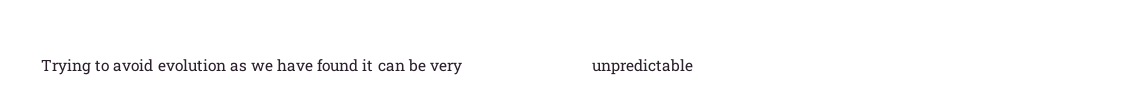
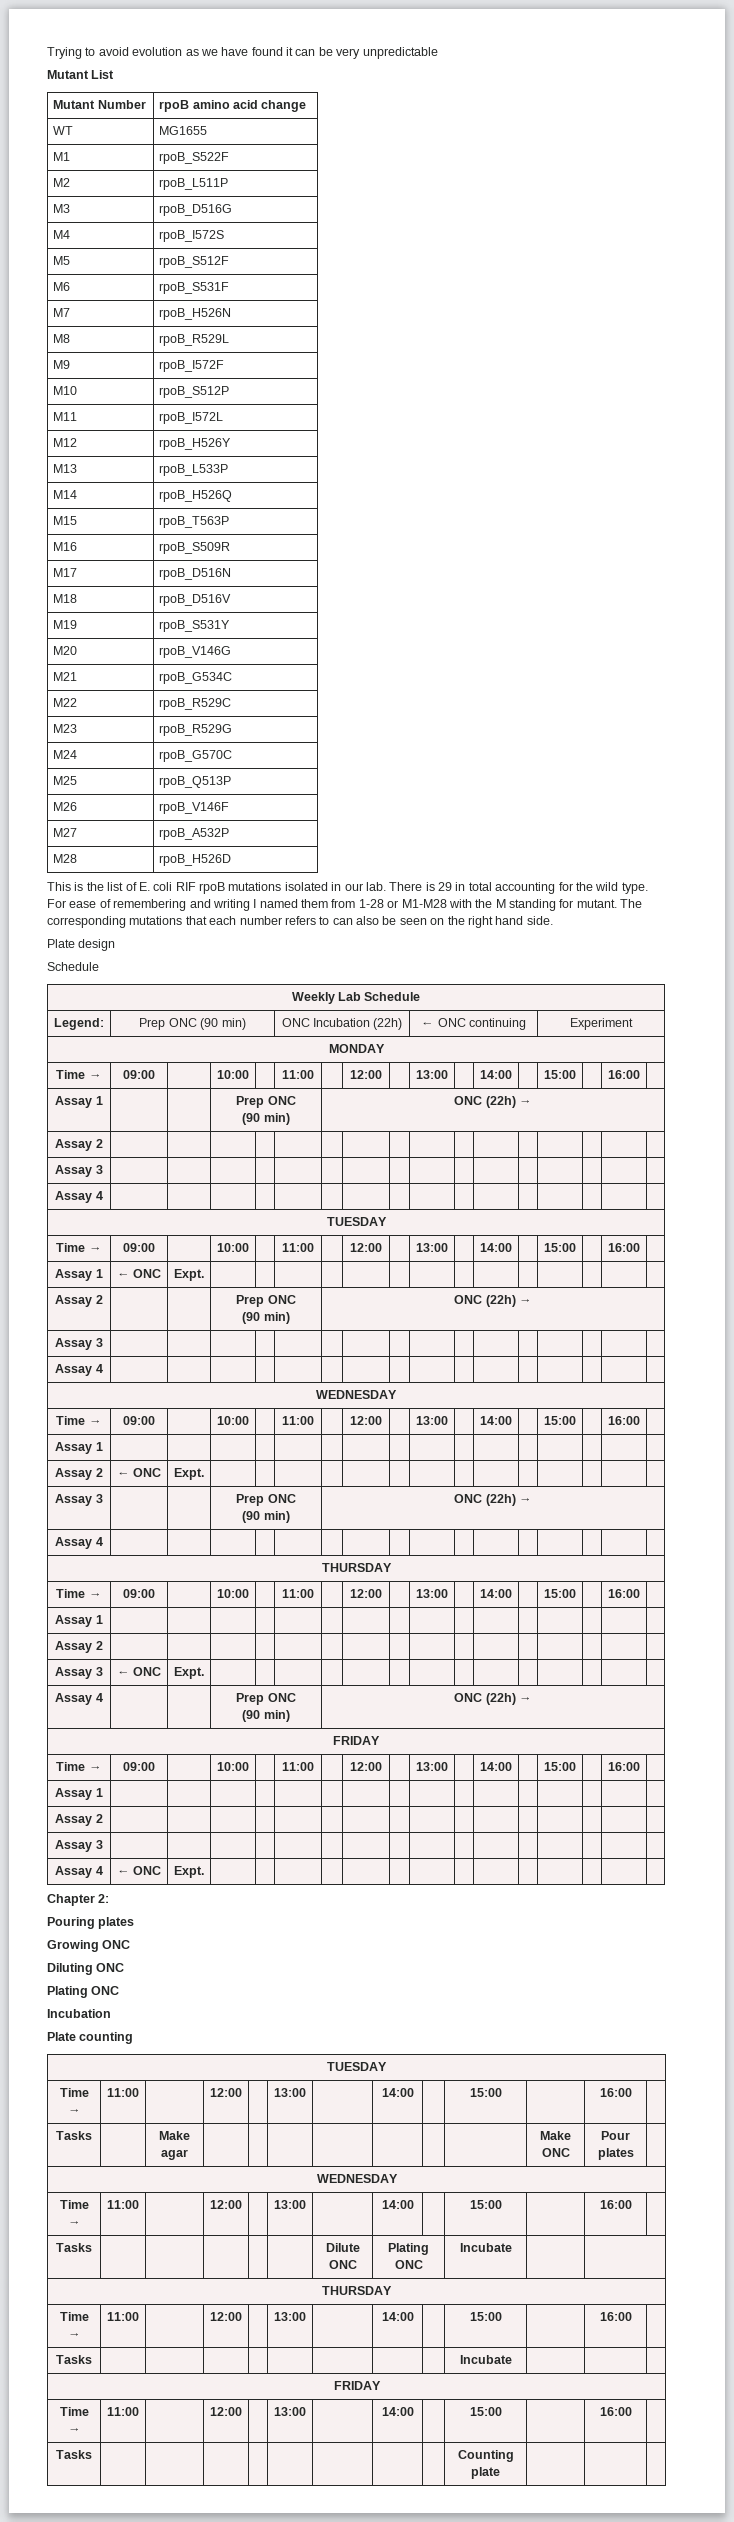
(693, 67) none -> [47,70,115,79] [53,100,146,109] [159,100,307,112] [53,126,74,135] [159,126,208,135] [53,152,71,161] [159,152,230,164] [53,178,71,187] [159,178,229,190] [53,204,71,213] [159,204,233,216] [53,230,71,239] [159,230,225,242] [53,256,71,265] [159,256,230,268] [53,282,71,291] [159,282,230,294] [53,308,71,317] [159,308,232,320] [53,334,71,343] [159,334,230,346] [53,360,71,369] [159,360,225,372] [53,386,78,395] [159,386,230,398] [53,412,78,421] [159,412,224,424] [53,438,78,447] [159,438,232,450] [53,464,78,473] [159,464,229,476] [53,490,78,499] [159,490,233,502] [53,516,78,525] [159,516,230,528] [53,542,78,551] [159,542,231,554] [53,568,78,577] [159,568,232,580] [53,594,78,603] [159,594,232,606] [53,620,78,629] [159,620,231,632] [53,646,78,655] [159,646,232,658] [53,672,78,681] [159,672,233,684] [53,698,78,707] [159,698,232,710] [53,724,78,733] [159,724,233,736] [53,750,78,759] [159,750,233,762] [53,776,78,785] [159,776,232,788] [53,802,78,811] [159,802,230,814] [53,828,78,837] [159,828,230,840] [53,854,78,863] [159,854,232,866] [47,882,648,894] [47,899,643,911] [47,916,553,928] [47,939,116,951] [47,962,99,971] [291,992,421,1004] [54,1018,104,1030] [139,1018,246,1030] [281,1018,403,1030] [421,1018,526,1030] [570,1018,633,1030] [328,1044,385,1053] [56,1070,102,1079] [123,1070,155,1079] [217,1070,249,1079] [282,1070,314,1079] [350,1070,382,1079] [416,1070,448,1079] [480,1070,512,1079] [544,1070,576,1079] [608,1070,640,1079] [55,1096,103,1108] [236,1096,296,1108] [242,1113,290,1125] [454,1096,532,1108] [55,1139,103,1151] [55,1165,103,1177] [55,1191,103,1203] [326,1217,387,1226] [56,1243,102,1252] [123,1243,155,1252] [217,1243,249,1252] [282,1243,314,1252] [350,1243,382,1252] [416,1243,448,1252] [480,1243,512,1252] [544,1243,576,1252] [608,1243,640,1252] [55,1269,103,1281] [116,1269,162,1278] [174,1269,204,1281] [55,1295,103,1307] [236,1295,296,1307] [242,1312,290,1324] [454,1295,532,1307] [55,1338,103,1350] [55,1364,103,1376] [316,1390,397,1399] [56,1416,102,1425] [123,1416,155,1425] [217,1416,249,1425] [282,1416,314,1425] [350,1416,382,1425] [416,1416,448,1425] [480,1416,512,1425] [544,1416,576,1425] [608,1416,640,1425] [55,1442,103,1454] [55,1468,103,1480] [116,1468,162,1477] [174,1468,204,1480] [55,1494,103,1506] [236,1494,296,1506] [242,1511,290,1523] [454,1494,532,1506] [55,1537,103,1549] [321,1563,392,1572] [56,1589,102,1598] [123,1589,155,1598] [217,1589,249,1598] [282,1589,314,1598] [350,1589,382,1598] [416,1589,448,1598] [480,1589,512,1598] [544,1589,576,1598] [608,1589,640,1598] [55,1615,103,1627] [55,1641,103,1653] [55,1667,103,1679] [116,1667,162,1676] [174,1667,204,1679] [55,1693,103,1705] [236,1693,296,1705] [242,1710,290,1722] [454,1693,532,1705] [333,1736,380,1745] [56,1762,102,1771] [123,1762,155,1771] [217,1762,249,1771] [282,1762,314,1771] [350,1762,382,1771] [416,1762,448,1771] [480,1762,512,1771] [544,1762,576,1771] [608,1762,640,1771] [55,1788,103,1800] [55,1814,103,1826] [55,1840,103,1852] [55,1866,103,1878] [116,1866,162,1875] [174,1866,204,1878] [47,1894,110,1906] [47,1917,135,1929] [47,1940,131,1952] [47,1963,125,1975] [47,1986,120,1998] [47,2009,111,2018] [47,2032,134,2044] [327,2062,387,2071] [59,2088,89,2097] [67,2109,81,2114] [107,2088,139,2097] [210,2088,242,2097] [274,2088,306,2097] [381,2088,414,2097] [469,2088,502,2097] [599,2088,632,2097] [56,2131,92,2140] [159,2131,190,2140] [161,2149,188,2160] [540,2131,571,2140] [541,2148,570,2157] [601,2131,630,2140] [597,2148,634,2160] [316,2174,398,2183] [59,2200,89,2209] [67,2221,81,2226] [107,2200,139,2209] [210,2200,242,2209] [274,2200,306,2209] [381,2200,414,2209] [469,2200,502,2209] [599,2200,632,2209] [56,2243,92,2252] [325,2243,360,2252] [328,2260,357,2269] [388,2243,429,2255] [394,2260,423,2269] [459,2243,512,2252] [322,2286,392,2295] [59,2312,89,2321] [67,2333,81,2338] [107,2312,139,2321] [210,2312,242,2321] [274,2312,306,2321] [381,2312,414,2321] [469,2312,502,2321] [599,2312,632,2321] [56,2355,92,2364] [459,2355,512,2364] [333,2381,381,2390] [59,2407,89,2416] [67,2428,81,2433] [107,2407,139,2416] [210,2407,242,2416] [274,2407,306,2416] [381,2407,414,2416] [469,2407,502,2416] [599,2407,632,2416] [56,2450,92,2459] [457,2450,514,2462] [471,2467,500,2479] // Mutant List // Mutant Number | rpoB amino acid change // WT | MG1655 // M1 | rpoB_S522F // M2 | rpoB_L511P // M3 | rpoB_D516G // M4 | rpoB_I572S // M5 | rpoB_S512F // M6 | rpoB_S531F // M7 | rpoB_H526N // M8 | rpoB_R529L // M9 | rpoB_I572F // M10 | rpoB_S512P // M11 | rpoB_I572L // M12 | rpoB_H526Y // M13 | rpoB_L533P // M14 | rpoB_H526Q // M15 | rpoB_T563P // M16 | rpoB_S509R // M17 | rpoB_D516N // M18 | rpoB_D516V // M19 | rpoB_S531Y // M20 | rpoB_V146G // M21 | rpoB_G534C // M22 | rpoB_R529C // M23 | rpoB_R529G // M24 | rpoB_G570C // M25 | rpoB_Q513P // M26 | rpoB_V146F // M27 | rpoB_A532P // M28 | rpoB_H526D // This is the list of E. coli RIF rpoB mutations isolated in our lab. There is 29 in total accounting for the wild type. For ease of remembering and writing I named them from 1-28 or M1-M28 with the M standing for mutant. The corresponding mutations that each number refers to can also be seen on the right hand side. // Plate design // Schedule // Weekly Lab Schedule // Legend: | Prep ONC (90 min) | ONC Incubation (22h) | ← ONC continuing | Experiment // MONDAY // Time → | 09:00 | | 10:00 | | 11:00 | | 12:00 | | 13:00 | | 14:00 | | 15:00 | | 16:00 | // Assay 1 | | | Prep ONC // (90 min) | ONC (22h) → // Assay 2 | | | | | | | | | | | | | | | | // Assay 3 | | | | | | | | | | | | | | | | // Assay 4 | | | | | | | | | | | | | | | | // TUESDAY // Time → | 09:00 | | 10:00 | | 11:00 | | 12:00 | | 13:00 | | 14:00 | | 15:00 | | 16:00 | // Assay 1 | ← ONC | Expt. | | | | | | | | | | | | | | // Assay 2 | | | Prep ONC // (90 min) | ONC (22h) → // Assay 3 | | | | | | | | | | | | | | | | // Assay 4 | | | | | | | | | | | | | | | | // WEDNESDAY // Time → | 09:00 | | 10:00 | | 11:00 | | 12:00 | | 13:00 | | 14:00 | | 15:00 | | 16:00 | // Assay 1 | | | | | | | | | | | | | | | | // Assay 2 | ← ONC | Expt. | | | | | | | | | | | | | | // Assay 3 | | | Prep ONC // (90 min) | ONC (22h) → // Assay 4 | | | | | | | | | | | | | | | | // THURSDAY // Time → | 09:00 | | 10:00 | | 11:00 | | 12:00 | | 13:00 | | 14:00 | | 15:00 | | 16:00 | // Assay 1 | | | | | | | | | | | | | | | | // Assay 2 | | | | | | | | | | | | | | | | // Assay 3 | ← ONC | Expt. | | | | | | | | | | | | | | // Assay 4 | | | Prep ONC // (90 min) | ONC (22h) → // FRIDAY // Time → | 09:00 | | 10:00 | | 11:00 | | 12:00 | | 13:00 | | 14:00 | | 15:00 | | 16:00 | // Assay 1 | | | | | | | | | | | | | | | | // Assay 2 | | | | | | | | | | | | | | | | // Assay 3 | | | | | | | | | | | | | | | | // Assay 4 | ← ONC | Expt. | | | | | | | | | | | | | | // Chapter 2: // Pouring plates // Growing ONC // Diluting ONC // Plating ONC // Incubation // Plate counting // TUESDAY // Time → | 11:00 | | 12:00 | | 13:00 | | 14:00 | | 15:00 | | 16:00 | // Tasks | | Make agar | | | | | | | | Make ONC | Pour plates | // WEDNESDAY // Time → | 11:00 | | 12:00 | | 13:00 | | 14:00 | | 15:00 | | 16:00 | // Tasks | | | | | | Dilute ONC | Plating ONC | Incubate | | // THURSDAY // Time → | 11:00 | | 12:00 | | 13:00 | | 14:00 | | 15:00 | | 16:00 | // Tasks | | | | | | | | | Incubate | | | // FRIDAY // Time → | 11:00 | | 12:00 | | 13:00 | | 14:00 | | 15:00 | | 16:00 | // Tasks | | | | | | | | | Counting plate | | |

